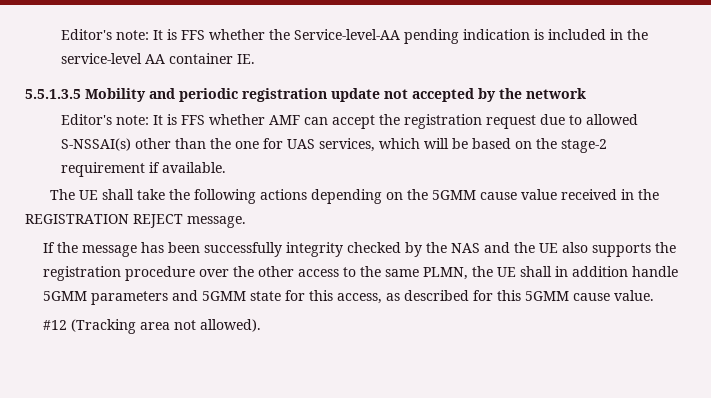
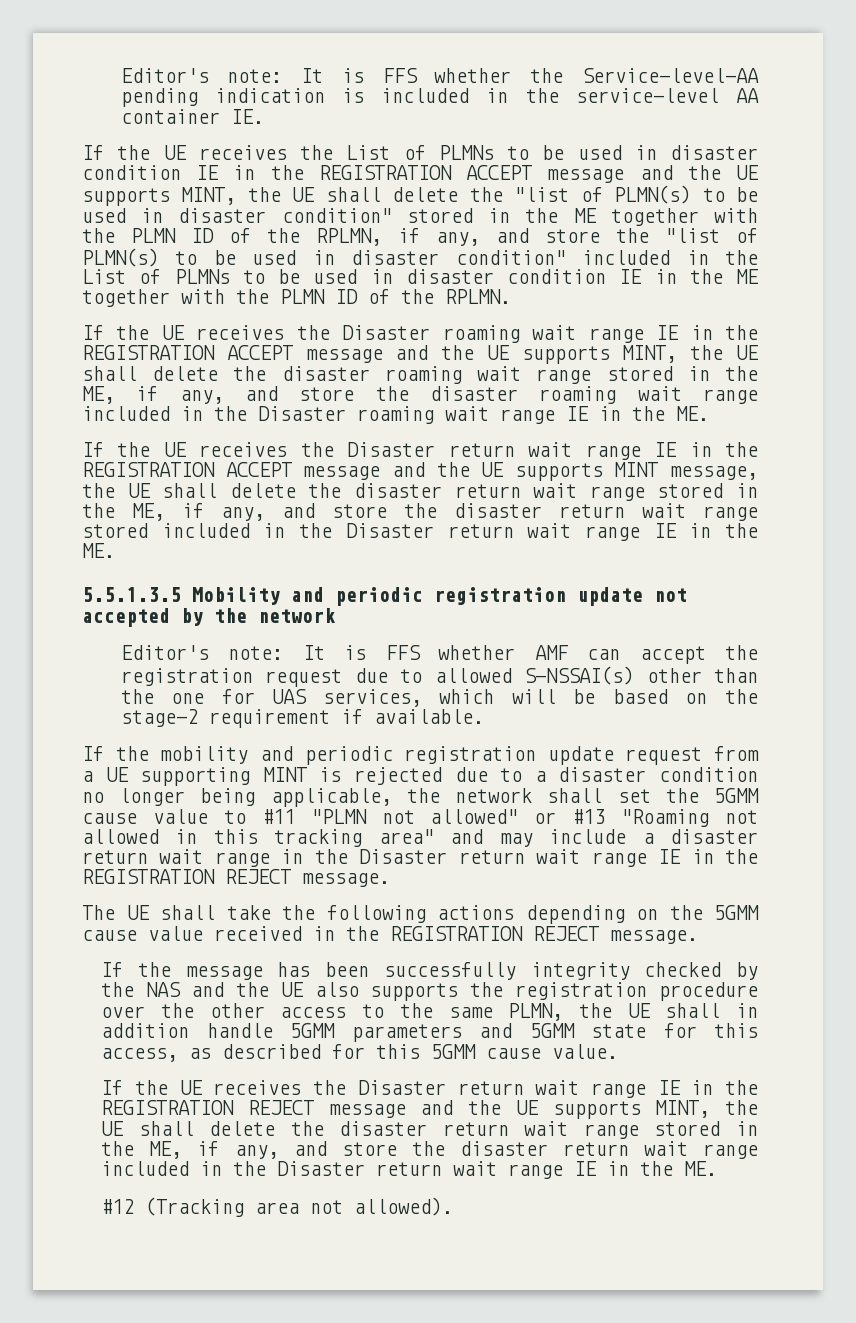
(256, 59) none -> [82,145,758,160] [82,165,758,183] [82,185,759,206] [82,208,758,226] [82,228,758,246] [82,248,758,267] [82,269,758,284] [82,289,511,307] [82,325,759,343] [82,345,759,364] [82,366,758,384] [82,386,758,404] [82,406,709,424] [82,442,759,460] [82,462,758,481] [82,483,759,501] [82,503,758,521] [82,523,758,541] [82,543,115,558] // If the UE receives the List of PLMNs to be used in disaster condition IE in the REGISTRATION ACCEPT message and the UE supports MINT, the UE shall delete the "list of PLMN(s) to be used in disaster condition" stored in the ME together with the PLMN ID of the RPLMN, if any, and store the "list of PLMN(s) to be used in disaster condition" included in the List of PLMNs to be used in disaster condition IE in the ME together with the PLMN ID of the RPLMN. // If the UE receives the Disaster roaming wait range IE in the REGISTRATION ACCEPT message and the UE supports MINT, the UE shall delete the disaster roaming wait range stored in the ME, if any, and store the disaster roaming wait range included in the Disaster roaming wait range IE in the ME. // If the UE receives the Disaster return wait range IE in the REGISTRATION ACCEPT message and the UE supports MINT message, the UE shall delete the disaster return wait range stored in the ME, if any, and store the disaster return wait range stored included in the Disaster return wait range IE in the ME.
(227, 167) none -> [82,746,759,765] [82,767,759,786] [82,788,759,807] [82,809,758,827] [82,829,758,847] [82,849,759,867] [82,869,390,887] // If the mobility and periodic registration update request from a UE supporting MINT is rejected due to a disaster condition no longer being applicable, the network shall set the 5GMM cause value to #11 "PLMN not allowed" or #13 "Roaming not allowed in this tracking area" and may include a disaster return wait range in the Disaster return wait range IE in the REGISTRATION REJECT message.
(655, 295) none -> [101,1080,759,1098] [101,1100,759,1119] [101,1121,758,1139] [101,1141,758,1159] [101,1161,718,1179] // If the UE receives the Disaster return wait range IE in the REGISTRATION REJECT message and the UE supports MINT, the UE shall delete the disaster return wait range stored in the ME, if any, and store the disaster return wait range included in the Disaster return wait range IE in the ME.

